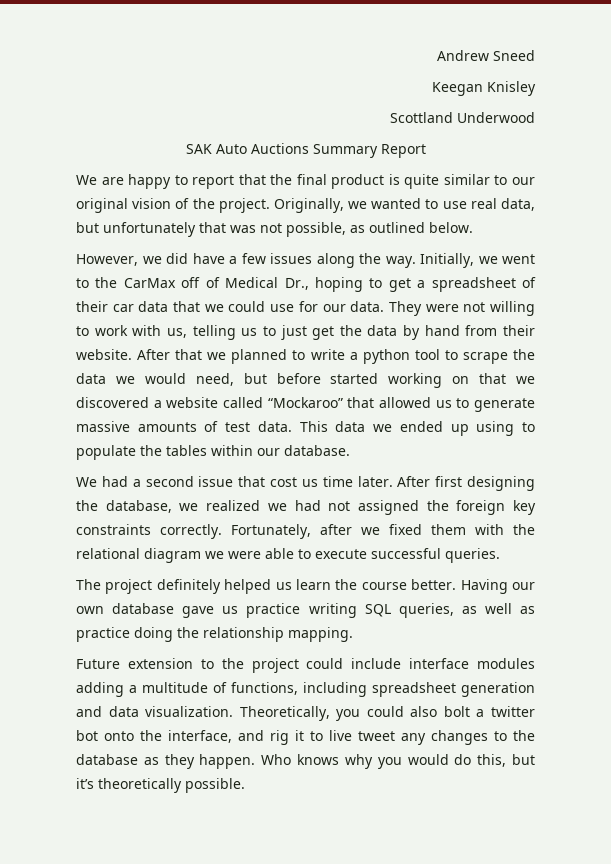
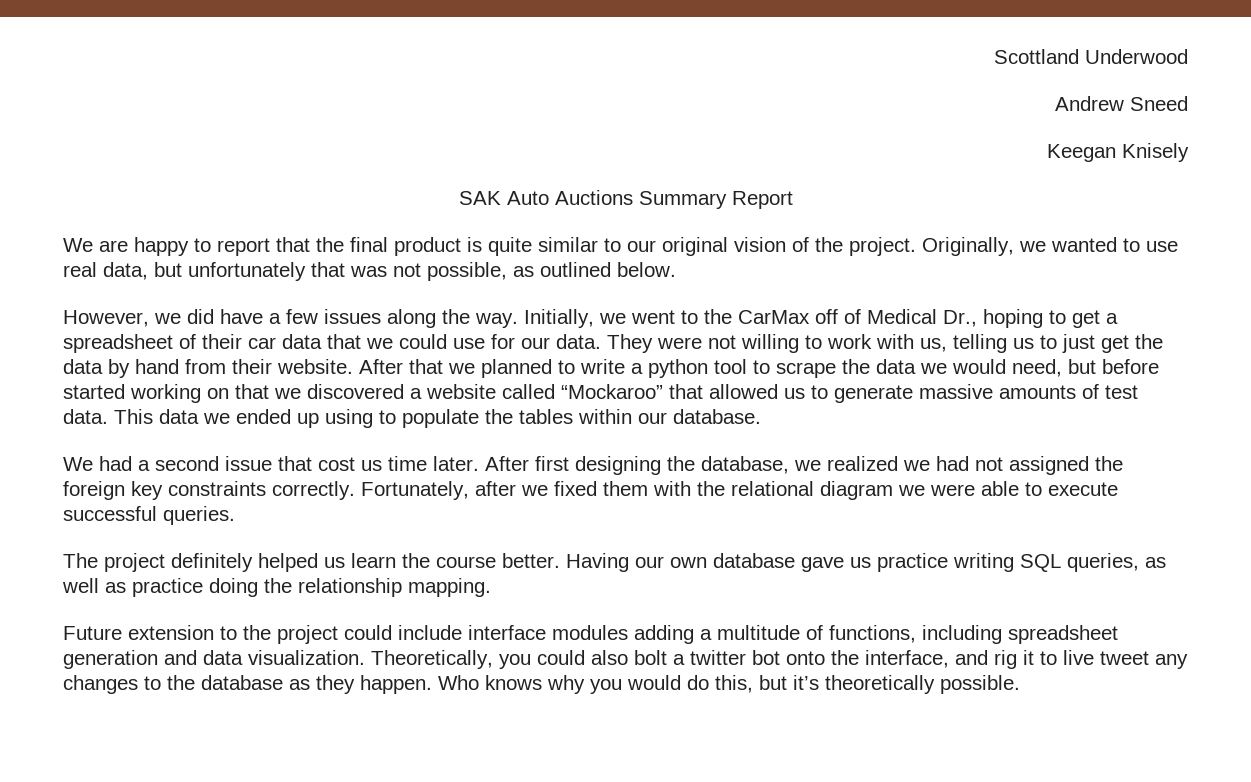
(437, 55) none -> [994,49,1188,64] Scottland Underwood //
[487,81,536,96] [390,112,535,123] Knisley // Scottland Underwood -> [1122,143,1189,162] Knisely

